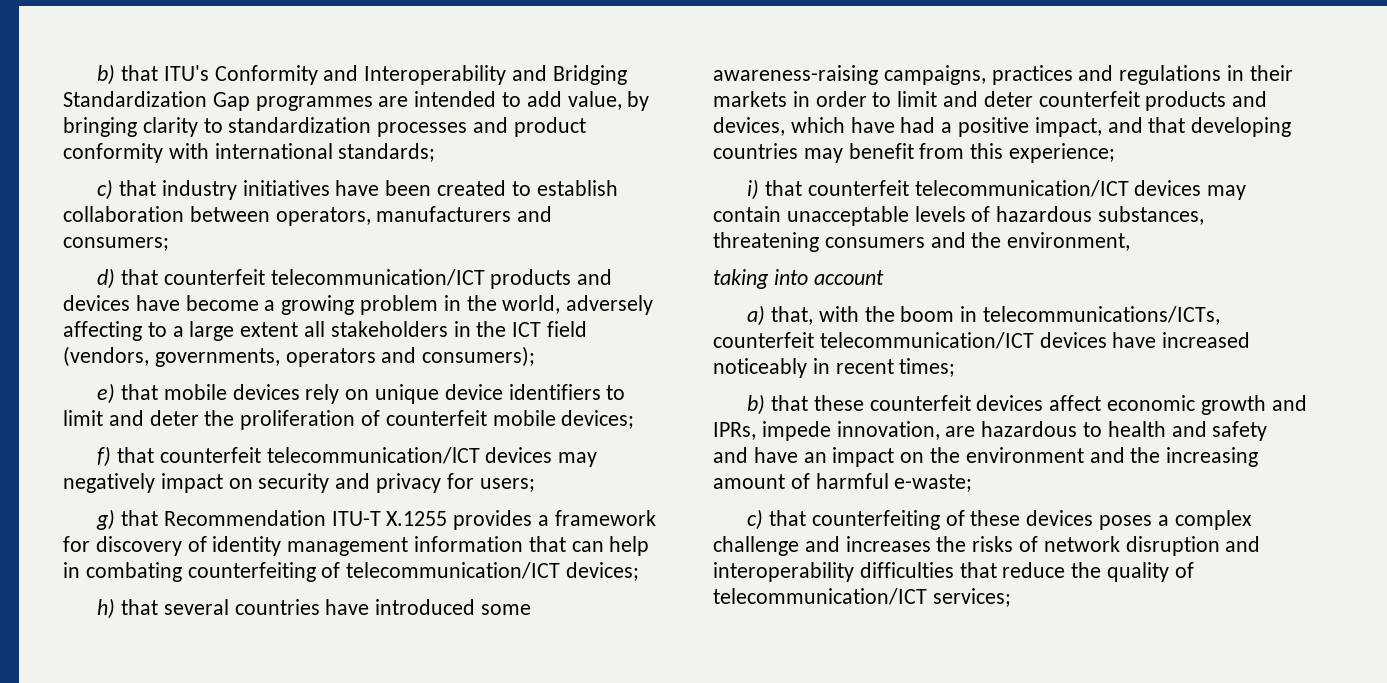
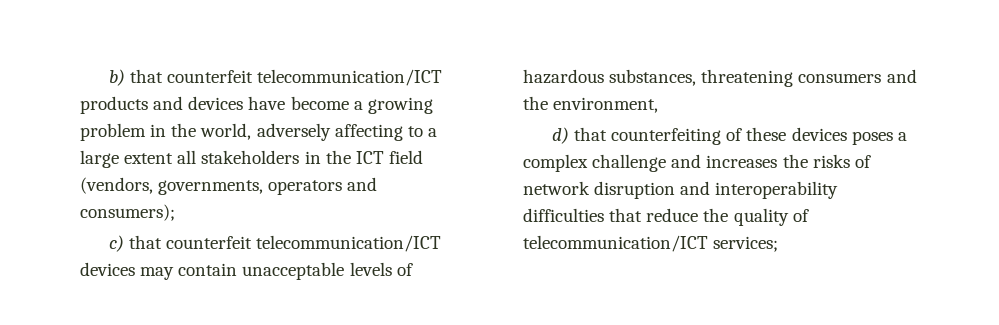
[97,64,627,85] [63,91,650,111] [63,117,586,137] [63,143,436,163] [97,179,618,200] [63,206,553,226] [63,237,169,251] [97,268,158,289] b) that ITU's Conformity and Interoperability and Bridging Standardization Gap programmes are intended to add value, by bringing clarity to standardization processes and product conformity with international standards; // c) that industry initiatives have been created to establish collaboration between operators, manufacturers and consumers; // d) that -> [108,69,163,86] b) that
[97,383,626,404] [63,410,635,430] [97,446,598,467] [63,473,535,493] [96,509,656,530] [63,536,650,556] [63,562,640,582] [97,598,531,619] [713,65,1293,85] [713,91,1268,111] [713,117,1292,137] [713,143,1116,163] [747,179,760,200] e) that mobile devices rely on unique device identifiers to limit and deter the proliferation of counterfeit mobile devices; // f) that counterfeit telecommunication/lCT devices may negatively impact on security and privacy for users; // g) that Recommendation ITU-T X.1255 provides a framework for discovery of identity management information that can help in combating counterfeiting of telecommunication/ICT devices; // h) that several countries have introduced some awareness-raising campaigns, practices and regulations in their markets in order to limit and deter counterfeit products and devices, which have had a positive impact, and that developing countries may benefit from this experience; // i) -> [108,235,124,252] c)
[713,269,884,289] [747,305,1220,326] [713,332,1251,349] [713,358,956,378] [747,394,1307,415] [713,421,1268,441] [713,447,1259,467] [713,473,973,492] [747,509,764,530] taking into account // a) that, with the boom in telecommunications/ICTs, counterfeit telecommunication/ICT devices have increased noticeably in recent times; // b) that these counterfeit devices affect economic growth and IPRs, impede innovation, are hazardous to health and safety and have an impact on the environment and the increasing amount of harmful e-waste; // c) -> [551,127,569,144] d)

